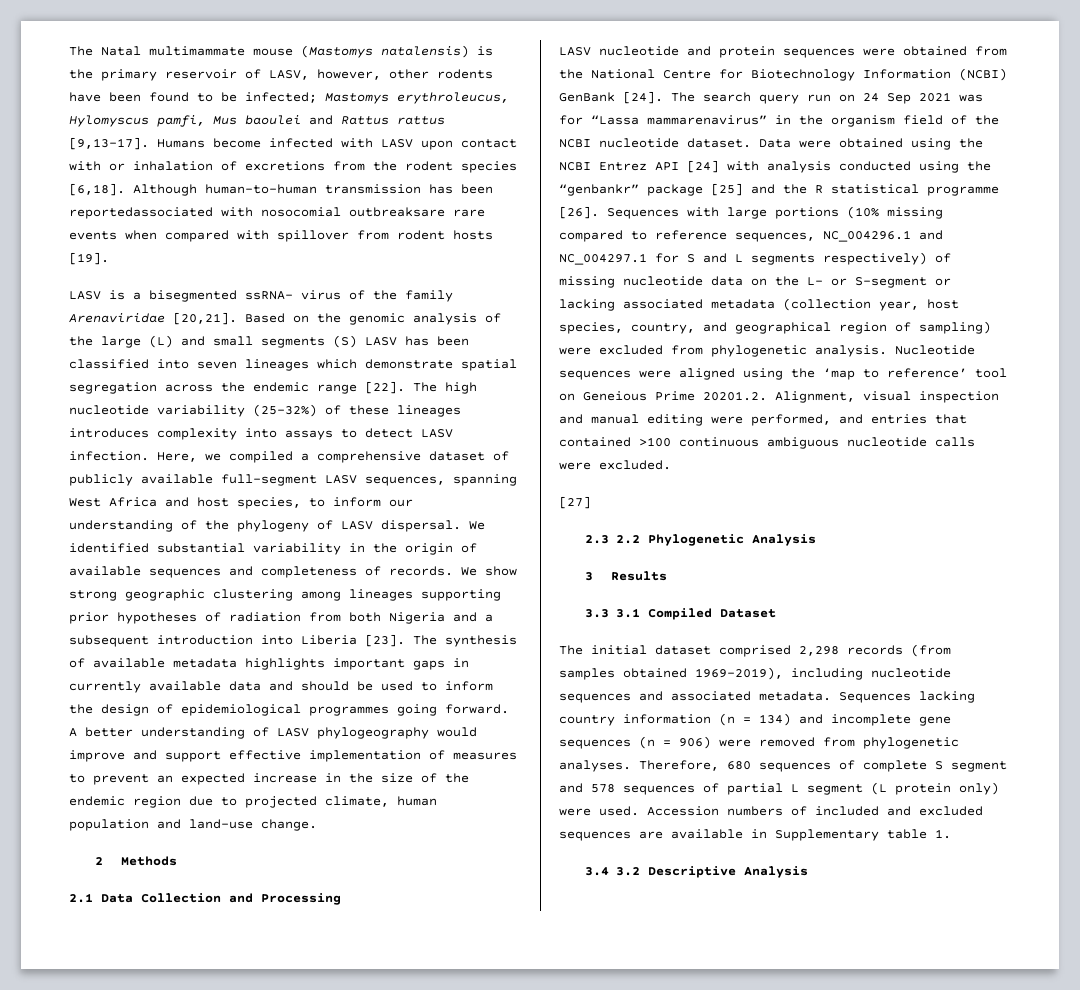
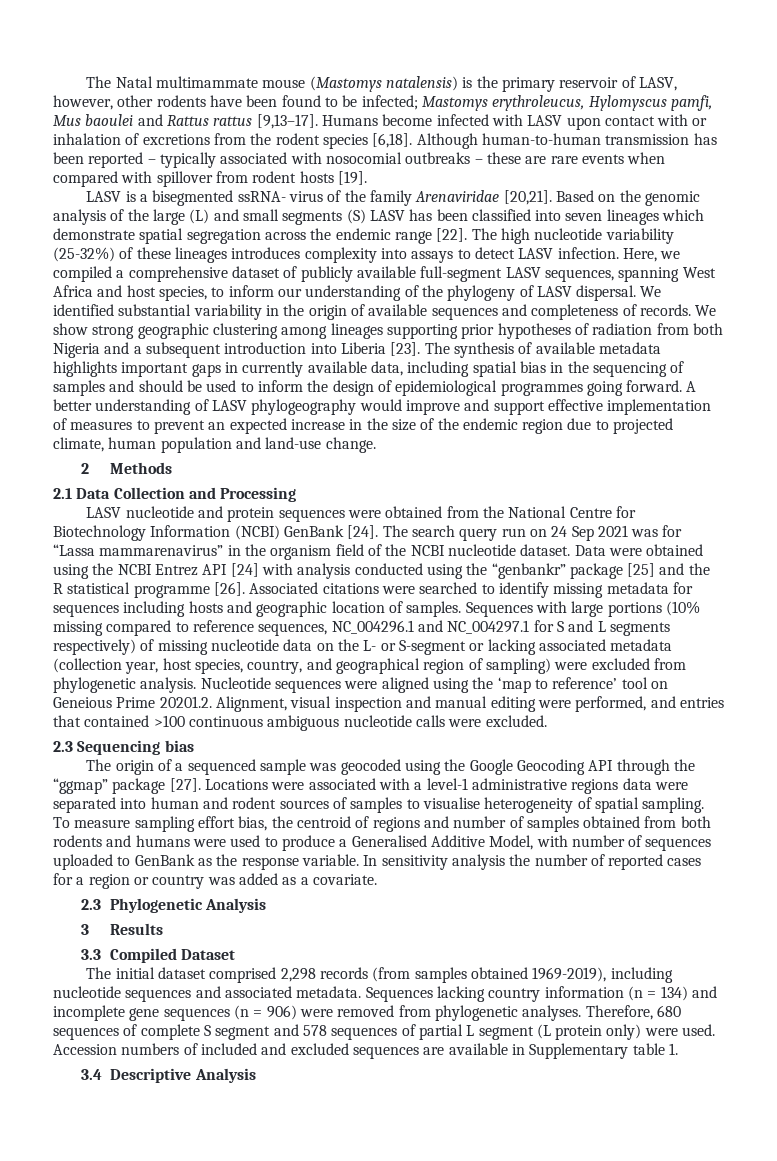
[69,207,445,219] reportedassociated with nosocomial outbreaksare -> [88,152,547,168] reported – typically associated with nosocomial outbreaks – these are
[229,681,261,691] data -> [370,361,685,377] [53,380,105,396] data, including spatial bias in the sequencing of samples
(599, 212) none -> [249,582,693,598] [53,601,462,617] Associated citations were searched to identify missing metadata for sequences including hosts and geographic location of samples.
[559,496,591,509] [584,535,640,544] [27] // 2.3 2.2 -> [53,740,194,755] [86,759,695,775] [53,778,688,794] [53,797,705,813] [53,816,711,832] [53,835,712,851] [53,854,702,870] [53,873,377,889] [81,899,102,910] 2.3 Sequencing bias // The origin of a sequenced sample was geocoded using the Google Geocoding API through the “ggmap” package [27]. Locations were associated with a level-1 administrative regions data were separated into human and rodent sources of samples to visualise heterogeneity of spatial sampling. To measure sampling effort bias, the centroid of regions and number of samples obtained from both rodents and humans were used to produce a Generalised Additive Model, with number of sequences uploaded to GenBank as the response variable. In sensitivity analysis the number of reported cases for a region or country was added as a covariate. // 2.3
[615,608,640,618] 3.1 -> (102, 954) none
[615,867,640,876] 3.2 -> (103, 1074) none

